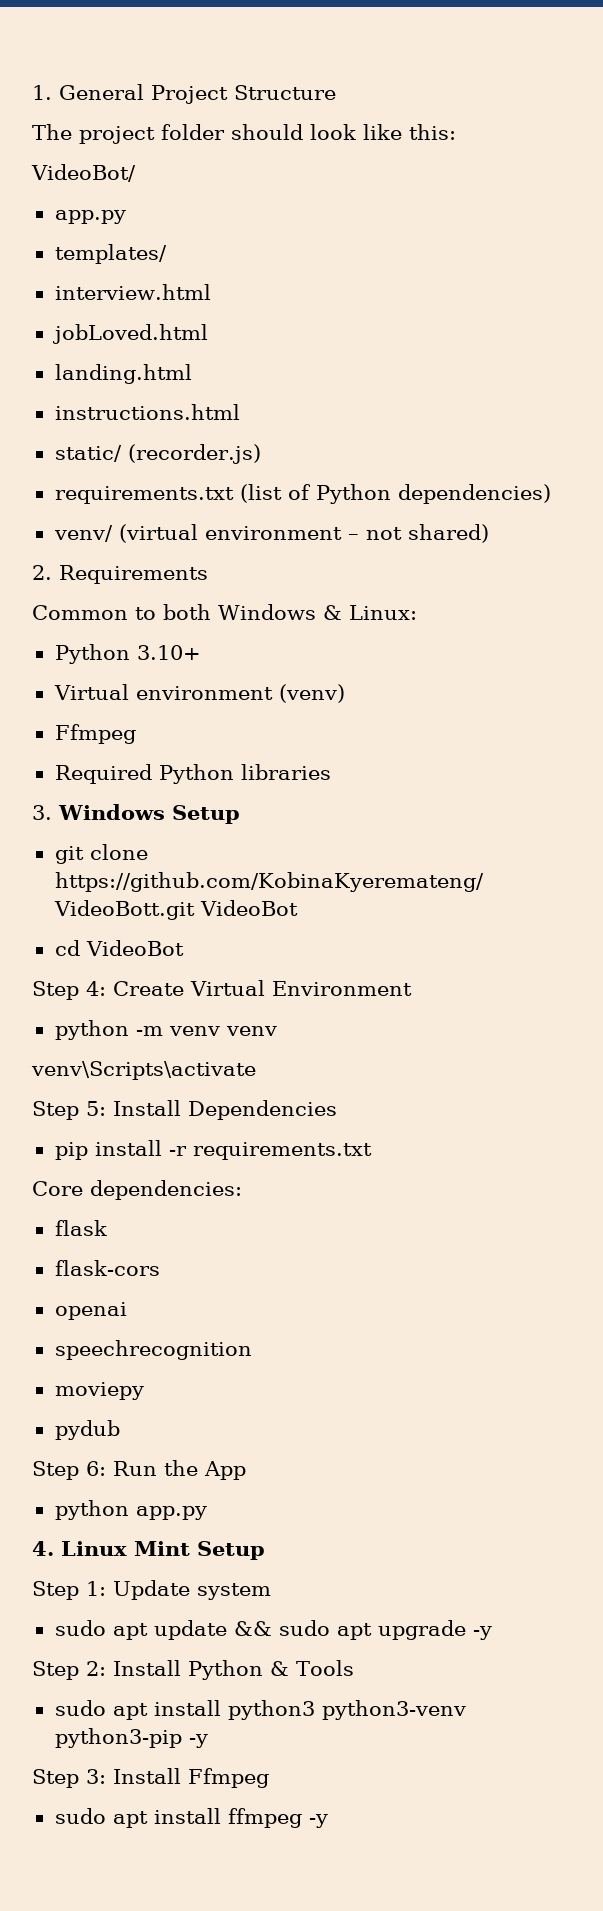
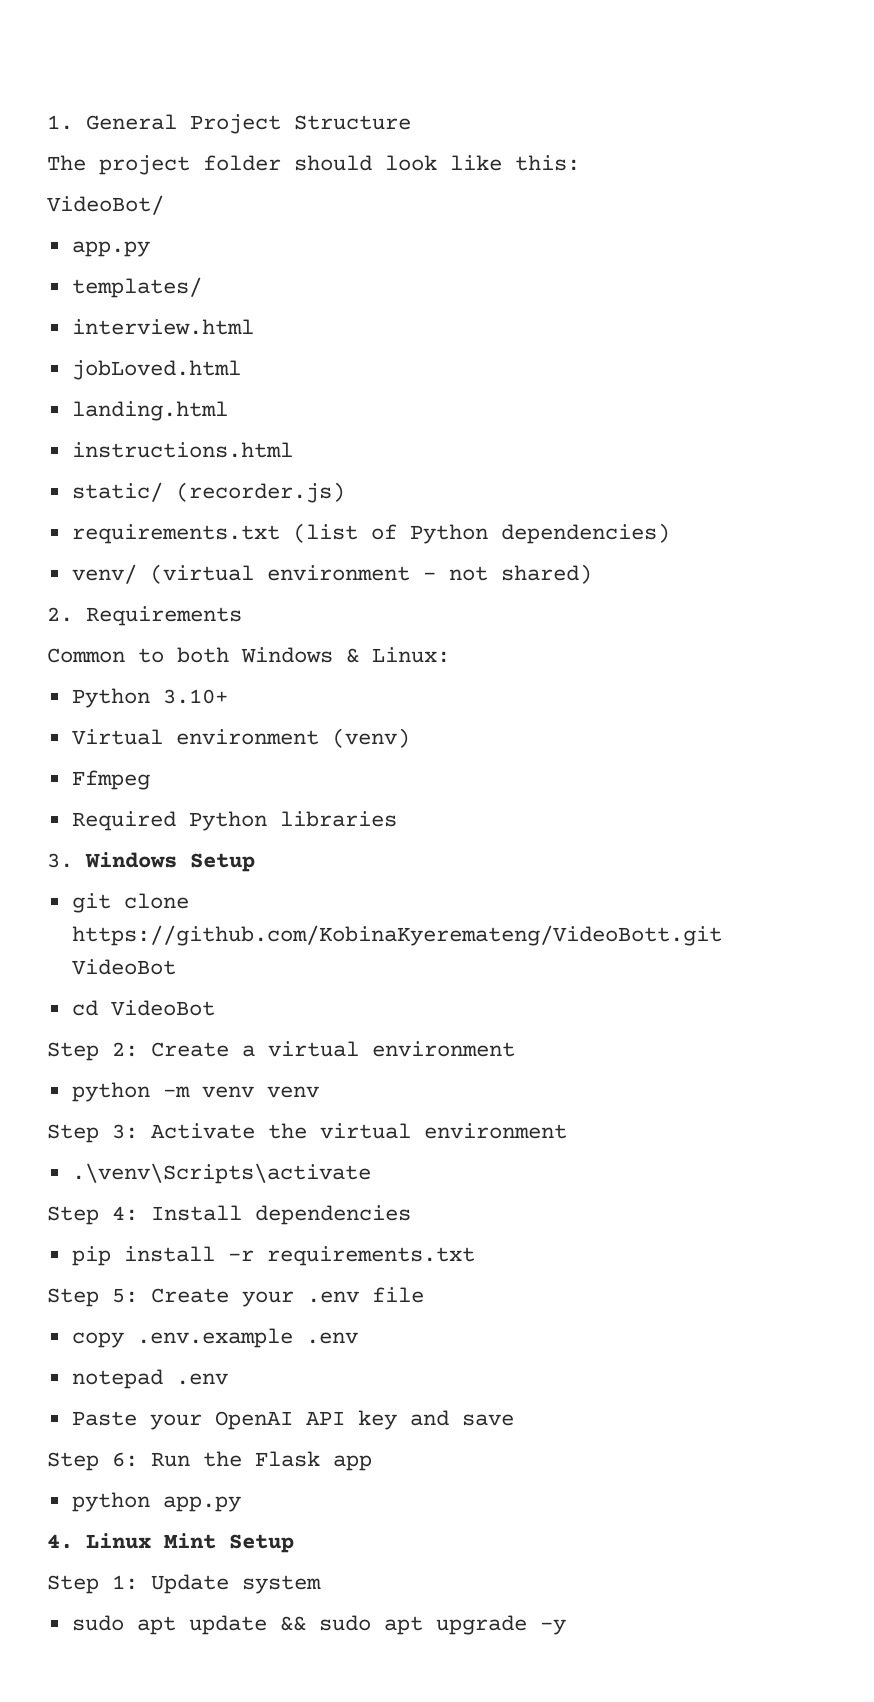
[86,980,412,996] 4: Create Virtual Environment -> [112,1041,515,1057] 2: Create a virtual environment
[31,1061,256,1080] [32,1100,337,1120] [54,1140,372,1160] [32,1180,242,1200] [54,1220,107,1236] [54,1260,160,1276] [54,1302,127,1320] [54,1340,252,1360] [54,1382,144,1400] [54,1420,120,1440] venv\Scripts\activate // Step 5: Install Dependencies // pip install -r requirements.txt // Core dependencies: // flask // flask-cors // openai // speechrecognition // moviepy // pydub -> [47,1123,567,1143] [71,1163,371,1184] [47,1205,411,1225] [71,1246,475,1266] [47,1287,424,1307] [71,1328,358,1348] [71,1369,228,1389] [71,1410,514,1430] Step 3: Activate the virtual environment // .\venv\Scripts\activate // Step 4: Install dependencies // pip install -r requirements.txt // Step 5: Create your .env file // copy .env.example .env // notepad .env // Paste your OpenAI API key and save
[204,1461,246,1480] App -> [255,1451,372,1471] Flask app
[32,1660,354,1680] [54,1700,466,1720] [54,1728,208,1748] [32,1768,269,1788] [54,1808,328,1828] // Step 2: Install Python & Tools // sudo apt install python3 python3-venv python3-pip -y // Step 3: Install Ffmpeg // sudo apt install ffmpeg -y -> (566, 1627) none

